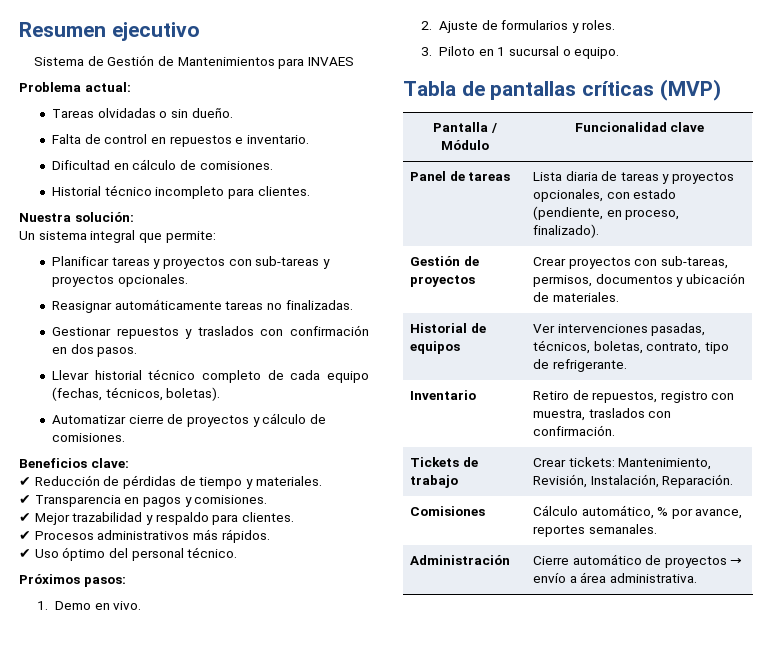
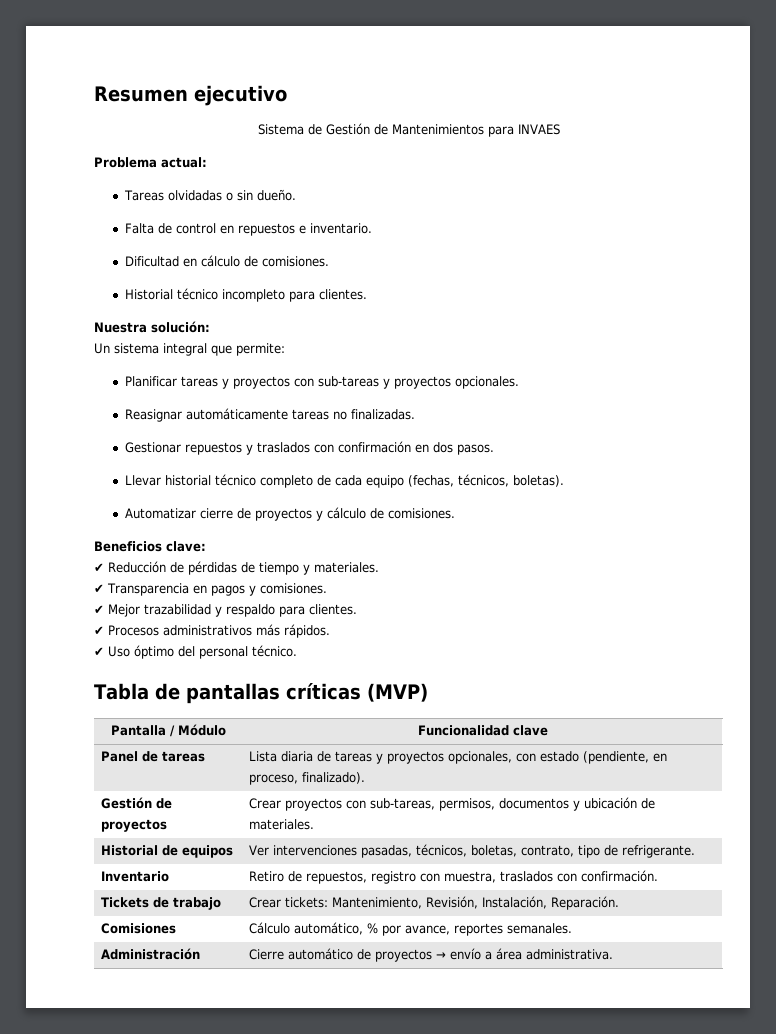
[19,574,126,587] [37,601,142,610] [421,20,615,33] [421,46,620,59] // Próximos pasos: // 1. Demo en vivo. // 2. Ajuste de formularios y roles. // 3. Piloto en 1 sucursal o equipo. -> (297, 651) none

